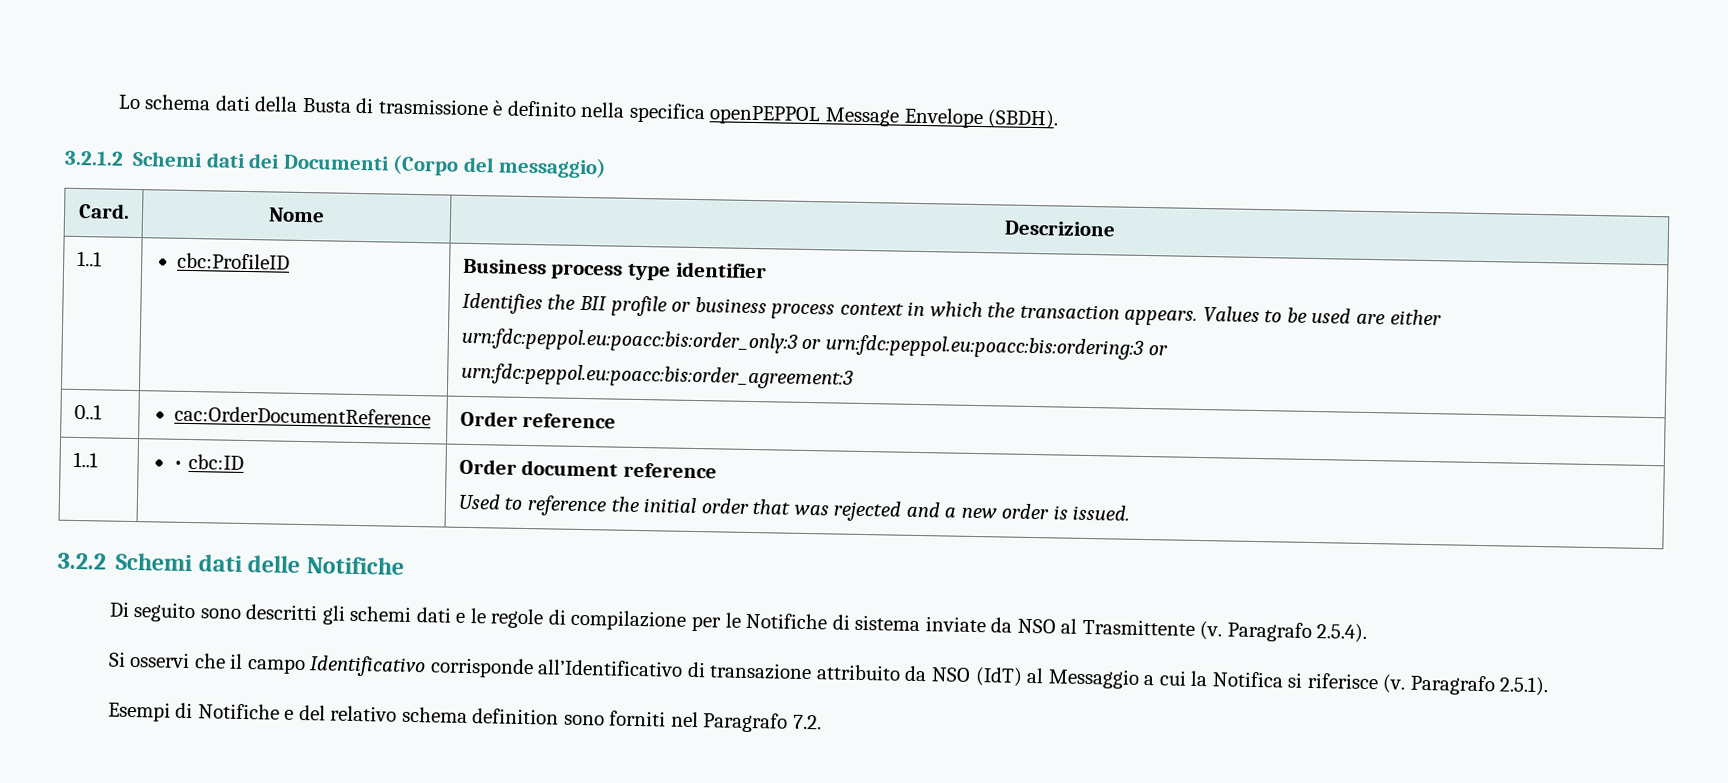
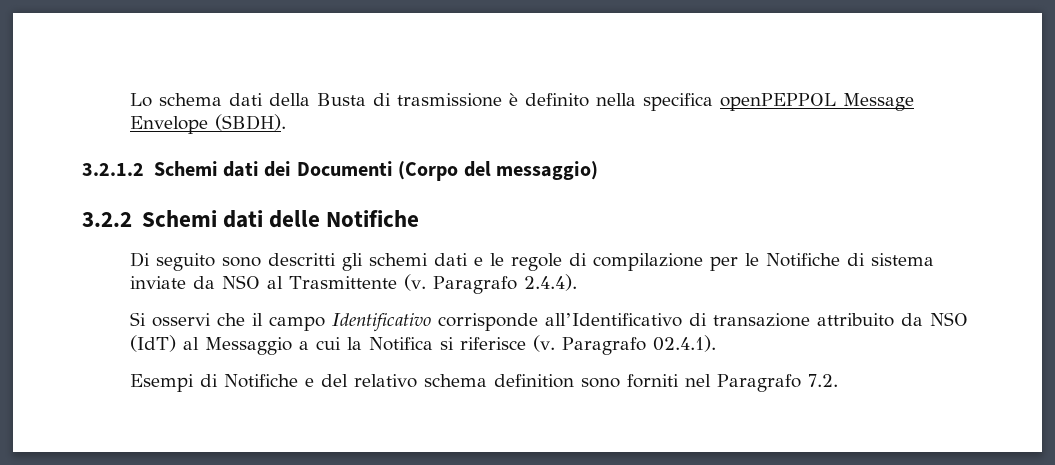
[77,202,130,219] [268,207,325,223] [1003,220,1116,237] [76,250,102,267] [177,252,291,270] [462,258,767,281] [461,292,1442,326] [460,327,1168,360] [460,362,854,390] [73,403,102,420] [174,405,432,426] [459,410,617,429] [72,451,98,468] [173,453,244,470] [458,458,717,479] [457,493,1132,522] // Card. | Nome | Descrizione // 1..1 | cbc:ProfileID | Business process type identifier // Identifies the BII profile or business process context in which the transaction appears. Values to be used are either urn:fdc:peppol.eu:poacc:bis:order_only:3 or urn:fdc:peppol.eu:poacc:bis:ordering:3 or // urn:fdc:peppol.eu:poacc:bis:order_agreement:3 // 0..1 | cac:OrderDocumentReference | Order reference // 1..1 | • cbc:ID | Order document reference // Used to reference the initial order that was rejected and a new order is issued. -> (598, 170) none
[1316,623,1368,644] 2.5.4). -> [524,274,578,291] 2.4.4).
[1499,676,1550,697] 2.5.1). -> [653,335,717,352] 02.4.1).

